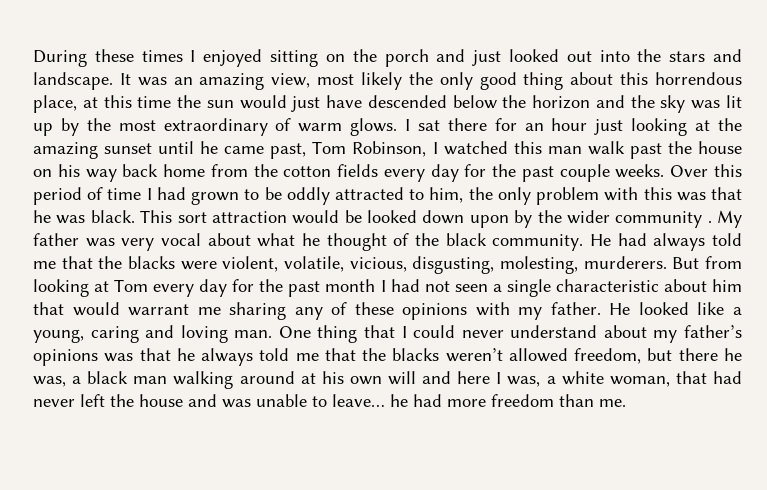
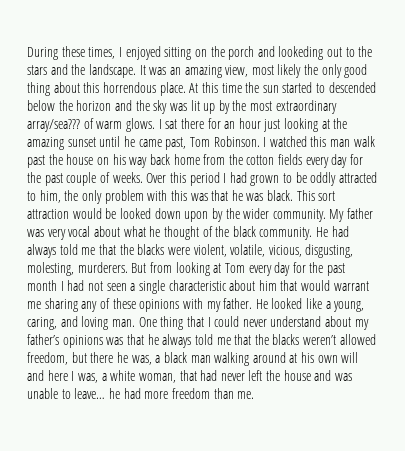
[141,50,183,62] times -> [88,47,116,59] times,
[472,49,630,66] just looked out into -> [278,46,355,60] lookeding out to
(742, 55) none -> [71,64,86,75] the
[33,95,98,113] place, at -> [159,82,199,96] place. At
[239,95,363,112] would just have -> [282,82,326,93] started to
(268, 127) none -> [27,119,80,132] array/sea???
[352,141,427,157] Robinson, -> [213,136,260,147] Robinson.
(610, 173) none -> [99,172,110,183] of
[87,187,142,200] of time -> (220, 179) none
[615,211,712,228] community . -> [272,209,326,222] community.
[90,326,139,343] caring -> [27,317,57,330] caring,

